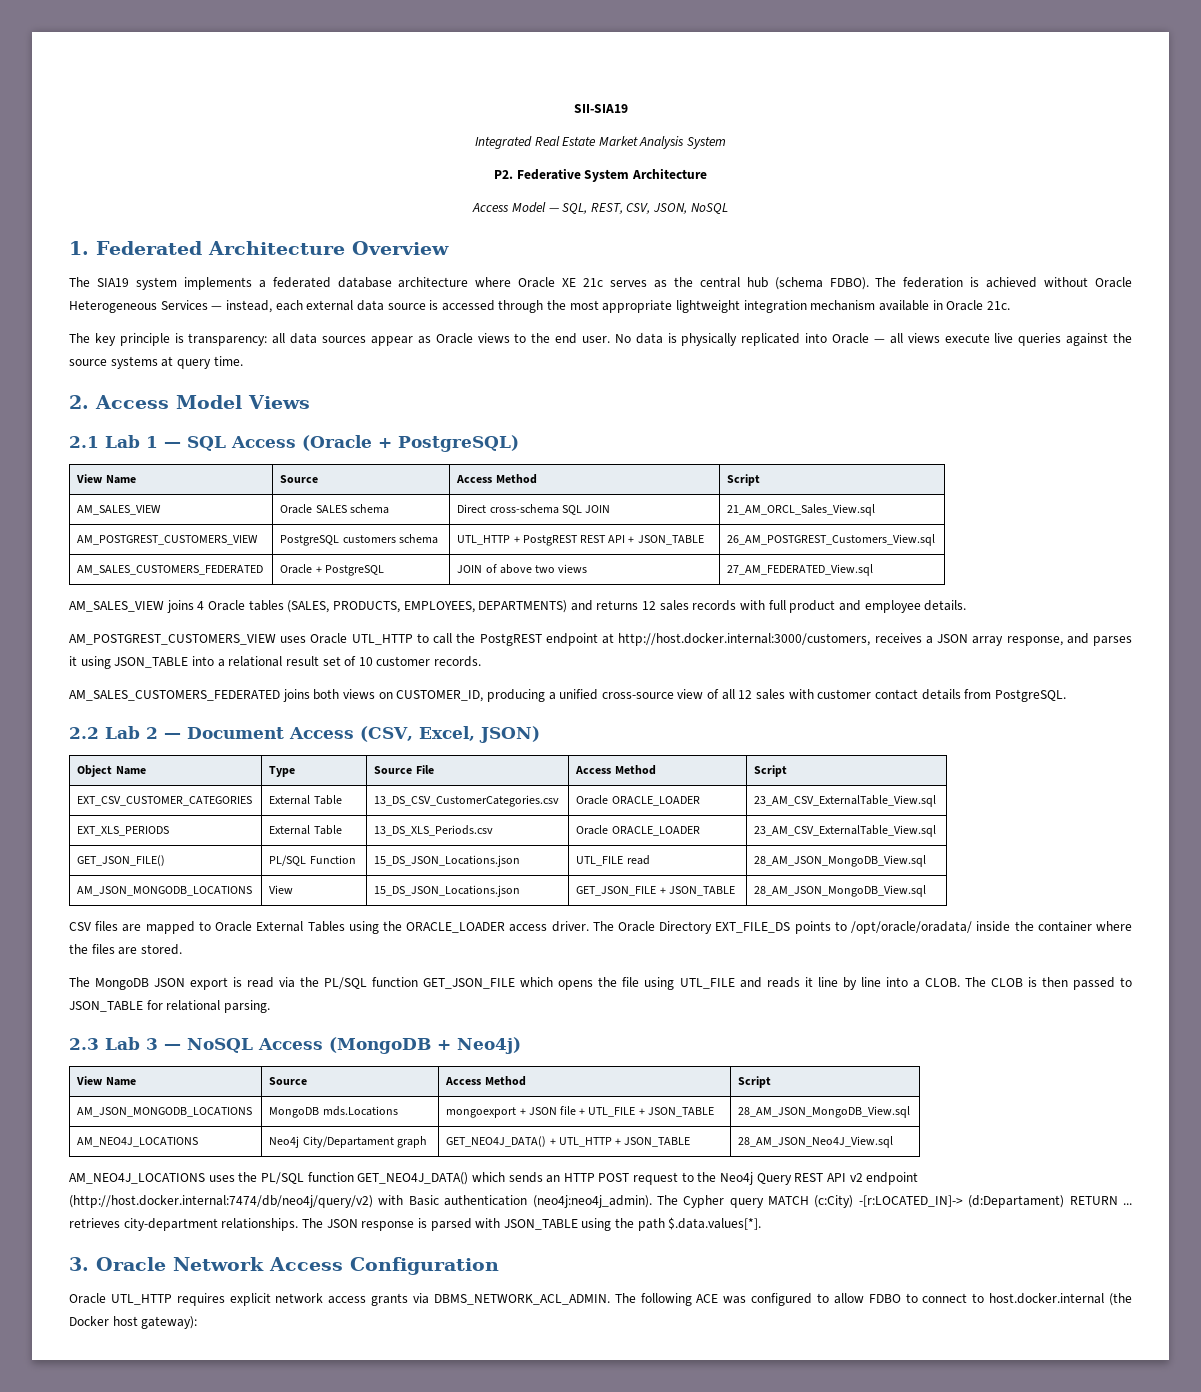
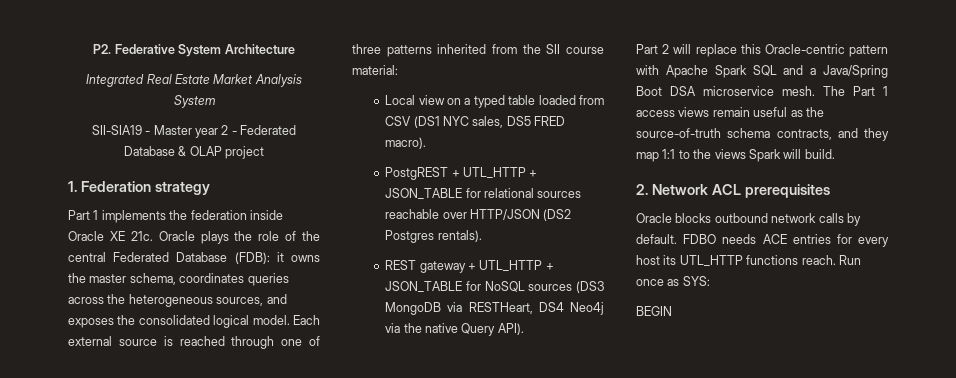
[573,104,628,113] SII-SIA19 -> [93,44,295,57] P2. Federative System Architecture
[494,168,707,182] [472,202,728,214] [69,241,449,255] [69,277,1132,290] [69,300,1010,313] [69,333,1132,346] [69,356,243,369] [69,395,310,409] [69,435,519,452] [76,474,136,484] [280,475,319,483] [456,474,537,484] [727,474,761,486] [77,505,162,515] [280,504,389,514] [457,504,610,515] [727,504,876,516] [77,535,259,545] [280,534,438,546] [457,535,704,546] [727,534,936,546] [77,565,264,575] [280,564,384,576] [457,564,588,574] [727,564,874,576] [69,600,967,613] [69,633,1133,646] [69,656,482,669] [69,689,1066,702] [69,726,540,743] [77,765,146,777] [269,766,296,777] [374,765,434,774] [575,765,656,775] [754,765,788,777] [77,796,253,806] [269,795,342,805] [374,795,560,807] [576,795,700,806] [754,795,937,807] [77,826,170,836] [269,825,342,835] [374,825,494,836] [576,825,700,836] [754,825,937,837] [77,855,166,866] [269,855,356,866] [374,855,521,867] [576,855,650,866] [754,855,927,867] [77,886,253,896] [269,885,294,894] [374,885,521,897] [576,886,735,896] [754,885,927,897] [69,921,1133,934] [69,944,182,955] [69,977,1132,990] [69,1000,270,1013] [69,1037,521,1054] [76,1076,136,1086] [269,1077,308,1085] [445,1076,526,1086] [738,1076,772,1088] [77,1107,253,1117] [269,1106,398,1118] [446,1106,714,1118] [738,1106,911,1118] [77,1137,199,1147] [269,1136,427,1148] [446,1136,691,1147] [738,1136,894,1148] [69,1172,919,1185] [69,1195,1132,1208] [69,1217,762,1231] [69,1257,499,1275] [69,1293,1133,1306] [69,1316,198,1329] P2. Federative System Architecture // Access Model — SQL, REST, CSV, JSON, NoSQL // 1. Federated Architecture Overview // The SIA19 system implements a federated database architecture where Oracle XE 21c serves as the central hub (schema FDBO). The federation is achieved without Oracle Heterogeneous Services — instead, each external data source is accessed through the most appropriate lightweight integration mechanism available in Oracle 21c. // The key principle is transparency: all data sources appear as Oracle views to the end user. No data is physically replicated into Oracle — all views execute live queries against the source systems at query time. // 2. Access Model Views // 2.1 Lab 1 — SQL Access (Oracle + PostgreSQL) // View Name | Source | Access Method | Script // AM_SALES_VIEW | Oracle SALES schema | Direct cross-schema SQL JOIN | 21_AM_ORCL_Sales_View.sql // AM_POSTGREST_CUSTOMERS_VIEW | PostgreSQL customers schema | UTL_HTTP + PostgREST REST API + JSON_TABLE | 26_AM_POSTGREST_Customers_View.sql // AM_SALES_CUSTOMERS_FEDERATED | Oracle + PostgreSQL | JOIN of above two views | 27_AM_FEDERATED_View.sql // AM_SALES_VIEW joins 4 Oracle tables (SALES, PRODUCTS, EMPLOYEES, DEPARTMENTS) and returns 12 sales records with full product and employee details. // AM_POSTGREST_CUSTOMERS_VIEW uses Oracle UTL_HTTP to call the PostgREST endpoint at http://host.docker.internal:3000/customers, receives a JSON array response, and parses it using JSON_TABLE into a relational result set of 10 customer records. // AM_SALES_CUSTOMERS_FEDERATED joins both views on CUSTOMER_ID, producing a unified cross-source view of all 12 sales with customer contact details from PostgreSQL. // 2.2 Lab 2 — Document Access (CSV, Excel, JSON) // Object Name | Type | Source File | Access Method | Script // EXT_CSV_CUSTOMER_CATEGORIES | External Table | 13_DS_CSV_CustomerCategories.csv | Oracle ORACLE_LOADER | 23_AM_CSV_ExternalTable_View.sql // EXT_XLS_PERIODS | External Table | 13_DS_XLS_Periods.csv | Oracle ORACLE_LOADER | 23_AM_CSV_ExternalTable_View.sql // GET_JSON_FILE() | PL/SQL Function | 15_DS_JSON_Locations.json | UTL_FILE read | 28_AM_JSON_MongoDB_View.sql // AM_JSON_MONGODB_LOCATIONS | View | 15_DS_JSON_Locations.json | GET_JSON_FILE + JSON_TABLE | 28_AM_JSON_MongoDB_View.sql // CSV files are mapped to Oracle External Tables using the ORACLE_LOADER access driver. The Oracle Directory EXT_FILE_DS points to /opt/oracle/oradata/ inside the container where the files are stored. // The MongoDB JSON export is read via the PL/SQL function GET_JSON_FILE which opens the file using UTL_FILE and reads it line by line into a CLOB. The CLOB is then passed to JSON_TABLE for relational parsing. // 2.3 Lab 3 — NoSQL Access (MongoDB + Neo4j) // View Name | Source | Access Method | Script // AM_JSON_MONGODB_LOCATIONS | MongoDB mds.Locations | mongoexport + JSON file + UTL_FILE + JSON_TABLE | 28_AM_JSON_MongoDB_View.sql // AM_NEO4J_LOCATIONS | Neo4j City/Departament graph | GET_NEO4J_DATA() + UTL_HTTP + JSON_TABLE | 28_AM_JSON_Neo4J_View.sql // AM_NEO4J_LOCATIONS uses the PL/SQL function GET_NEO4J_DATA() which sends an HTTP POST request to the Neo4j Query REST API v2 endpoint (http://host.docker.internal:7474/db/neo4j/query/v2) with Basic authentication (neo4j:neo4j_admin). The Cypher query MATCH (c:City) -[r:LOCATED_IN]-> (d:Departament) RETURN ... retrieves city-department relationships. The JSON response is parsed with JSON_TABLE using the path $.data.values[*]. // 3. Oracle Network Access Configuration // Oracle UTL_HTTP requires explicit network access grants via DBMS_NETWORK_ACL_ADMIN. The following ACE was configured to allow FDBO to connect to host.docker.internal (the Docker host gateway): -> [91,125,297,138] [123,146,265,159] [68,181,210,195] [68,210,283,223] [68,231,320,244] [68,252,320,264] [68,273,289,286] [68,294,287,307] [68,315,320,328] [68,336,320,349] [352,44,604,57] [352,65,398,75] [385,95,604,108] [385,116,566,128] [385,137,427,149] [385,167,538,180] [385,188,582,199] [385,209,572,221] [385,230,482,243] [385,260,554,273] [385,281,604,293] [385,302,604,315] [385,323,524,336] [636,44,888,57] [636,65,888,78] [636,86,888,96] [636,107,824,117] [636,128,889,141] [636,149,835,162] [636,184,830,198] [636,213,861,226] [636,234,889,247] [636,255,861,266] [636,276,710,286] [636,306,672,316] SII-SIA19 - Master year 2 - Federated Database & OLAP project // 1. Federation strategy // Part 1 implements the federation inside Oracle XE 21c. Oracle plays the role of the central Federated Database (FDB): it owns the master schema, coordinates queries across the heterogeneous sources, and exposes the consolidated logical model. Each external source is reached through one of three patterns inherited from the SII course material: // Local view on a typed table loaded from CSV (DS1 NYC sales, DS5 FRED macro). // PostgREST + UTL_HTTP + JSON_TABLE for relational sources reachable over HTTP/JSON (DS2 Postgres rentals). // REST gateway + UTL_HTTP + JSON_TABLE for NoSQL sources (DS3 MongoDB via RESTHeart, DS4 Neo4j via the native Query API). // Part 2 will replace this Oracle-centric pattern with Apache Spark SQL and a Java/Spring Boot DSA microservice mesh. The Part 1 access views remain useful as the source-of-truth schema contracts, and they map 1:1 to the views Spark will build. // 2. Network ACL prerequisites // Oracle blocks outbound network calls by default. FDBO needs ACE entries for every host its UTL_HTTP functions reach. Run once as SYS: // BEGIN

